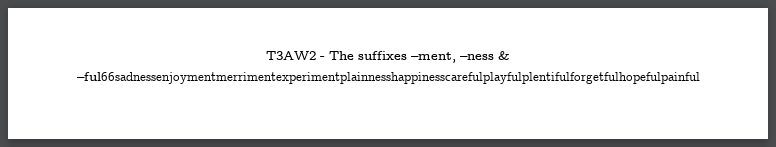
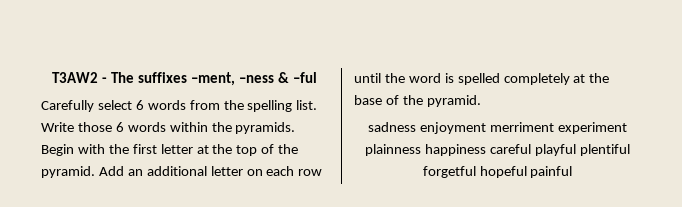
[76,72,700,84] –ful66sadnessenjoymentmerrimentexperimentplainnesshappinesscarefulplayfulplentifulforgetfulhopefulpainful -> [292,72,317,83] [41,100,318,112] [41,122,296,134] [41,144,299,156] [41,166,323,178] [354,73,610,85] [354,95,481,107] [368,122,627,134] [365,144,630,156] [422,166,573,178] –ful // Carefully select 6 words from the spelling list. Write those 6 words within the pyramids. Begin with the first letter at the top of the pyramid. Add an additional letter on each row until the word is spelled completely at the base of the pyramid. // sadness enjoyment merriment experiment plainness happiness careful playful plentiful forgetful hopeful painful

